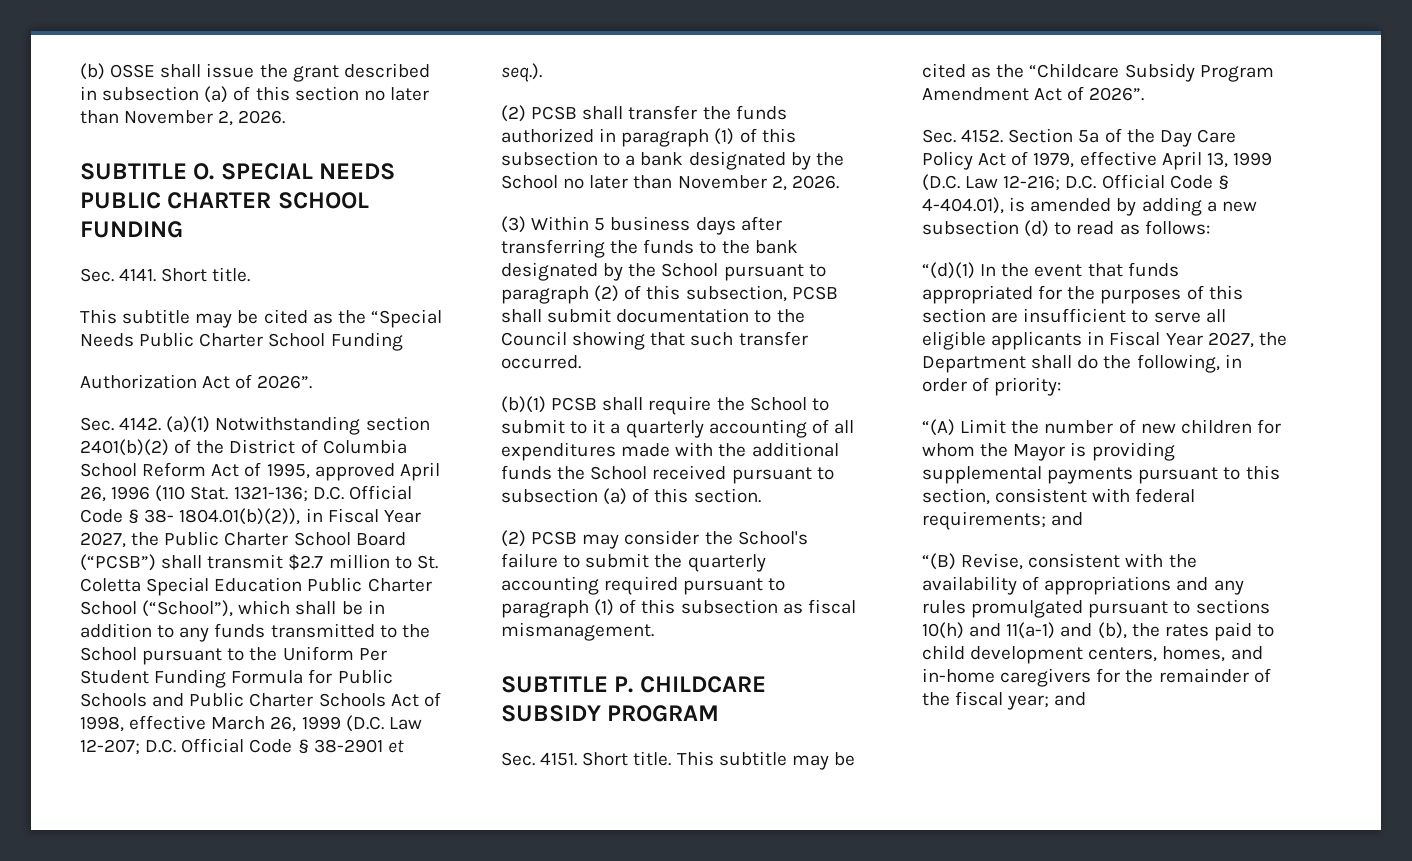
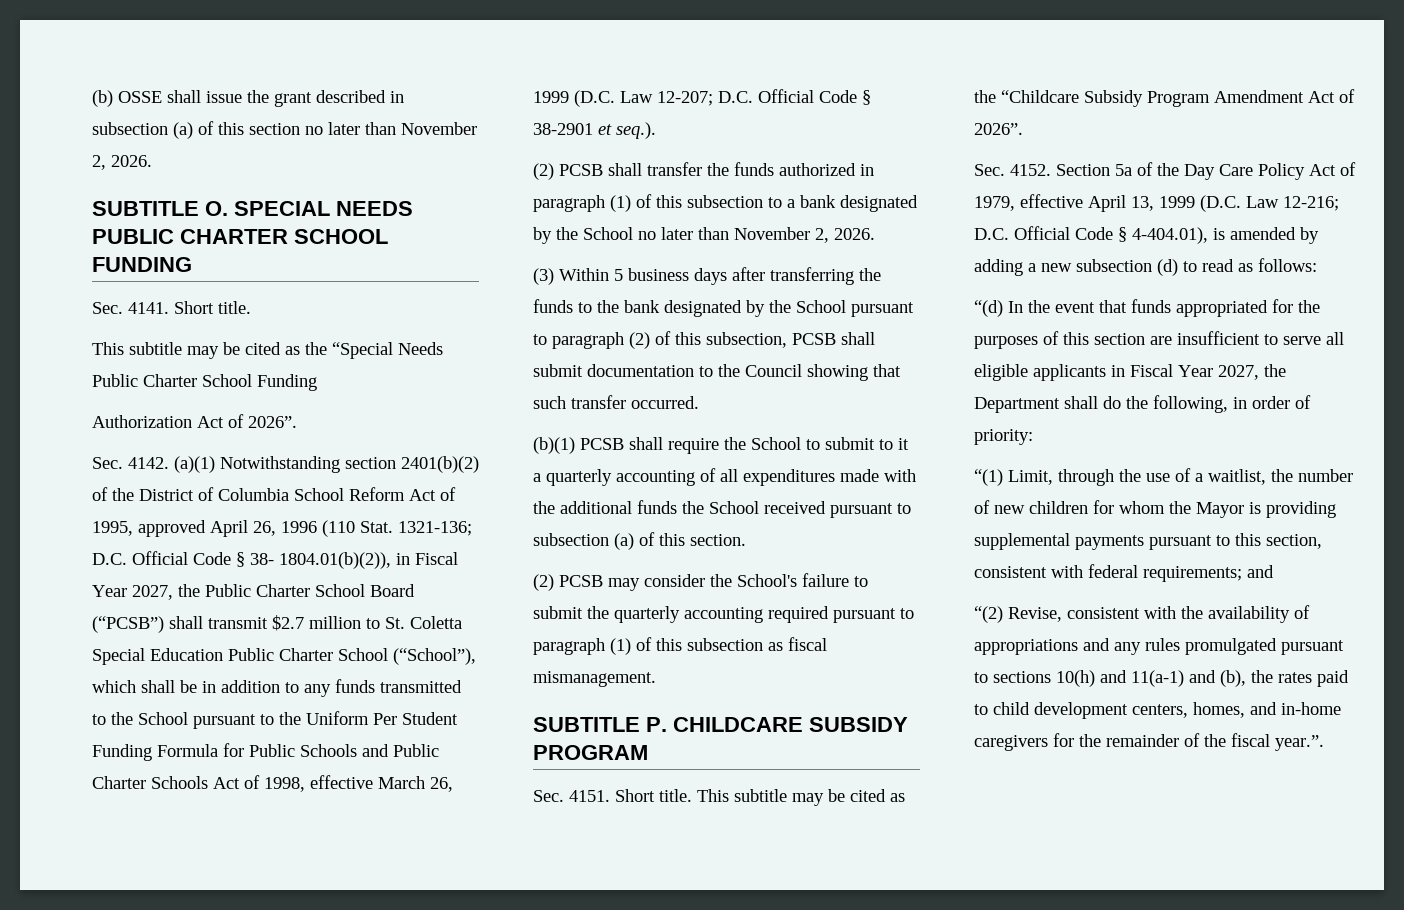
[922,262,975,279] “(d)(1) -> [974,300,1003,317] “(d)
[922,419,1007,436] “(A) Limit -> [974,468,1266,486] “(1) Limit, through the use of a waitlist,
[922,553,956,570] “(B) -> [974,606,1003,623] “(2)
[1007,692,1087,710] year; and -> [1275,735,1324,751] year.”.

